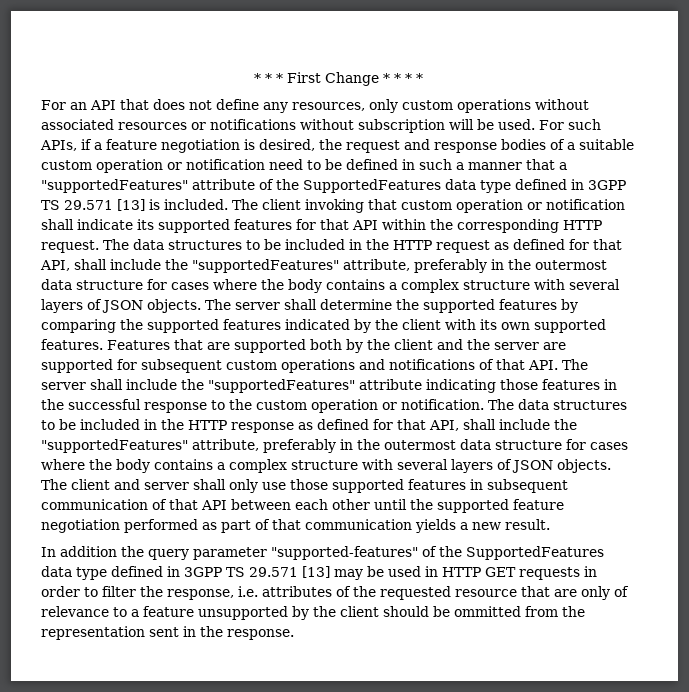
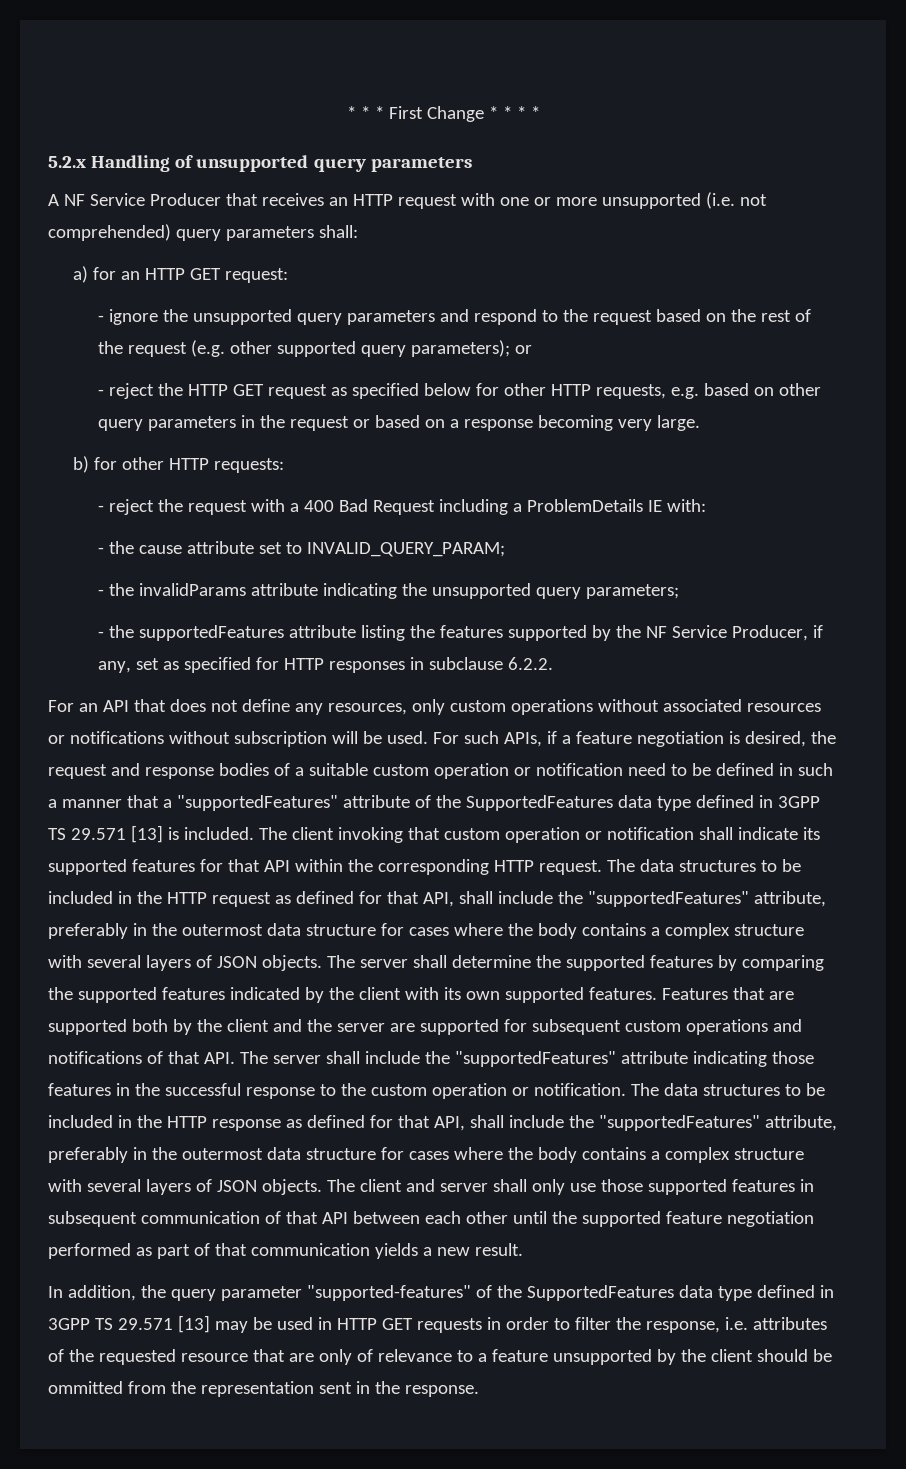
(423, 78) none -> [48,155,472,172] [48,192,767,209] [48,224,358,241] [73,266,289,283] [98,309,812,325] [98,340,533,357] [98,383,822,399] [98,415,701,431] [73,456,285,473] [98,499,707,515] [98,541,506,557] [98,583,680,599] [98,625,824,641] [98,657,554,673] // 5.2.x Handling of unsupported query parameters // A NF Service Producer that receives an HTTP request with one or more unsupported (i.e. not comprehended) query parameters shall: // a) for an HTTP GET request: // - ignore the unsupported query parameters and respond to the request based on the rest of the request (e.g. other supported query parameters); or // - reject the HTTP GET request as specified below for other HTTP requests, e.g. based on other query parameters in the request or based on a response becoming very large. // b) for other HTTP requests: // - reject the request with a 400 Bad Request including a ProblemDetails IE with: // - the cause attribute set to INVALID_QUERY_PARAM; // - the invalidParams attribute indicating the unsupported query parameters; // - the supportedFeatures attribute listing the features supported by the NF Service Producer, if any, set as specified for HTTP responses in subclause 6.2.2.
[60,546,117,557] addition -> [67,1285,136,1301] addition,

